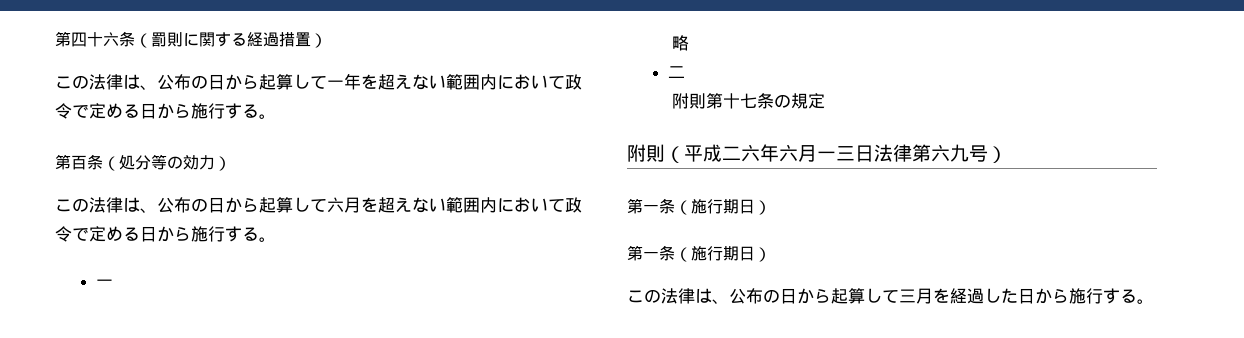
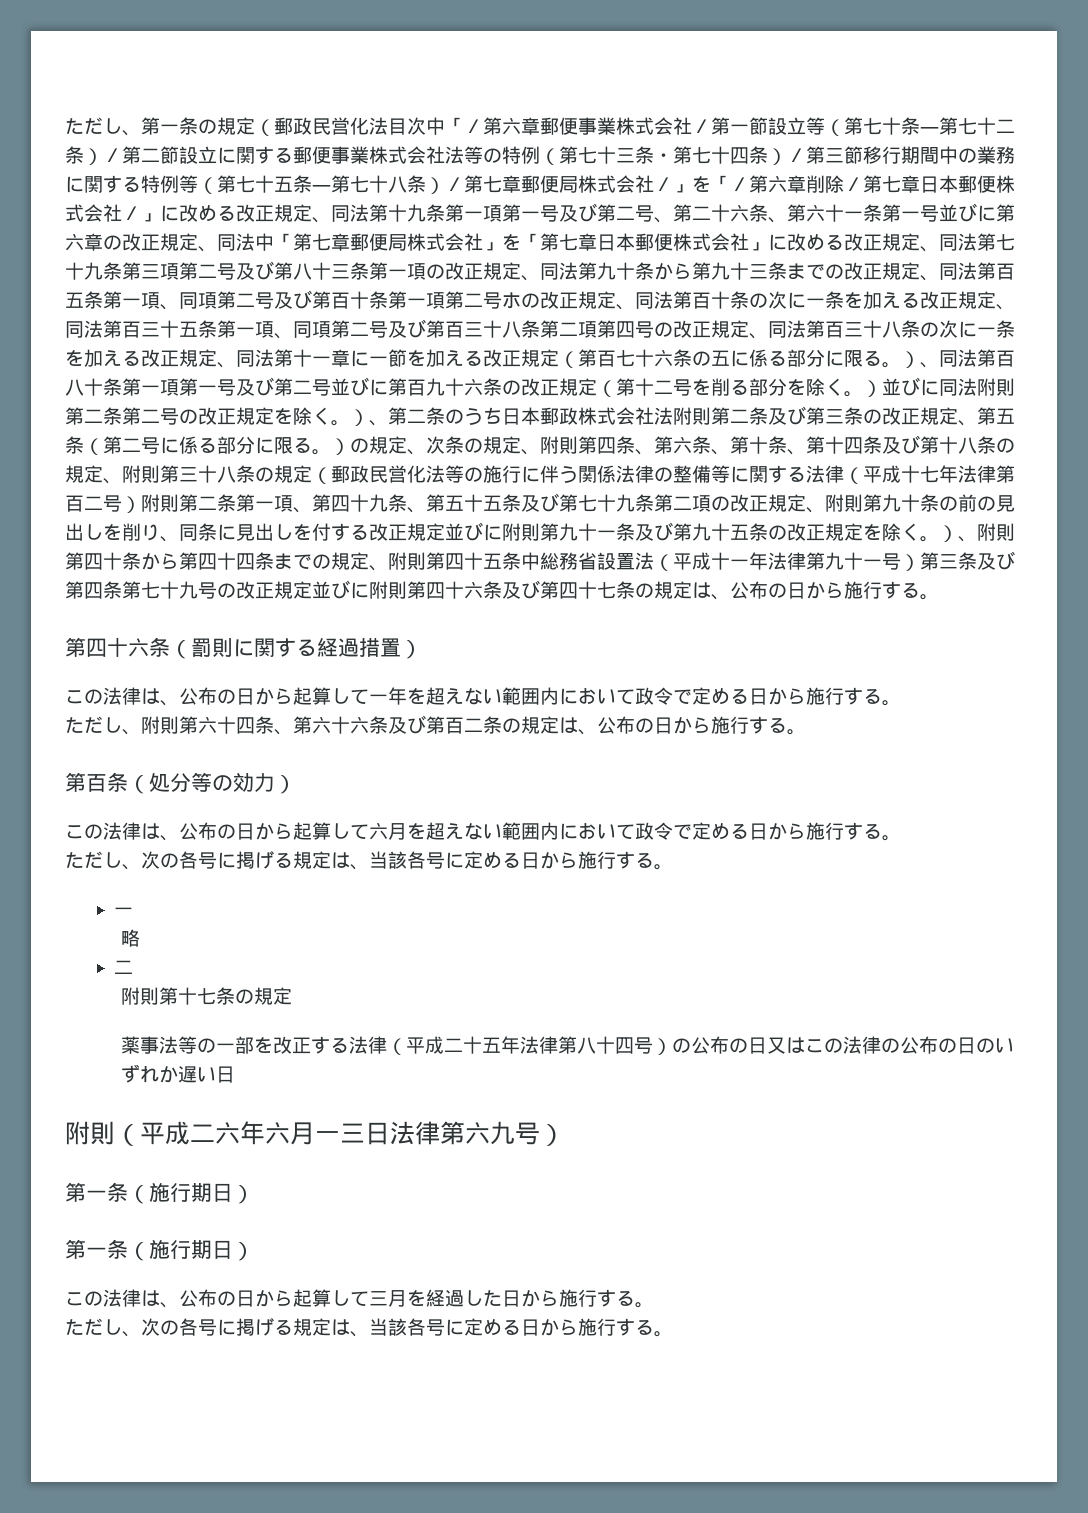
(55, 39) none -> [65,117,1015,136] [65,146,1015,165] [65,175,1015,194] [65,203,1015,223] [65,233,1015,252] [65,261,1015,281] [65,290,1015,310] [65,319,1015,339] [65,349,1015,368] [65,377,1015,397] [65,406,1015,426] [65,435,1015,455] [65,465,1015,484] [65,493,1015,513] [65,522,1015,542] [65,551,1015,571] [65,580,939,600] ただし、第一条の規定（郵政民営化法目次中「／第六章郵便事業株式会社／第一節設立等（第七十条―第七十二条）／第二節設立に関する郵便事業株式会社法等の特例（第七十三条・第七十四条）／第三節移行期間中の業務に関する特例等（第七十五条―第七十八条）／第七章郵便局株式会社／」を「／第六章削除／第七章日本郵便株式会社／」に改める改正規定、同法第十九条第一項第一号及び第二号、第二十六条、第六十一条第一号並びに第六章の改正規定、同法中「第七章郵便局株式会社」を「第七章日本郵便株式会社」に改める改正規定、同法第七十九条第三項第二号及び第八十三条第一項の改正規定、同法第九十条から第九十三条までの改正規定、同法第百五条第一項、同項第二号及び第百十条第一項第二号ホの改正規定、同法第百十条の次に一条を加える改正規定、同法第百三十五条第一項、同項第二号及び第百三十八条第二項第四号の改正規定、同法第百三十八条の次に一条を加える改正規定、同法第十一章に一節を加える改正規定（第百七十六条の五に係る部分に限る。）、同法第百八十条第一項第一号及び第二号並びに第百九十六条の改正規定（第十二号を削る部分を除く。）並びに同法附則第二条第二号の改正規定を除く。）、第二条のうち日本郵政株式会社法附則第二条及び第三条の改正規定、第五条（第二号に係る部分に限る。）の規定、次条の規定、附則第四条、第六条、第十条、第十四条及び第十八条の規定、附則第三十八条の規定（郵政民営化法等の施行に伴う関係法律の整備等に関する法律（平成十七年法律第百二号）附則第二条第一項、第四十九条、第五十五条及び第七十九条第二項の改正規定、附則第九十条の前の見出しを削り、同条に見出しを付する改正規定並びに附則第九十一条及び第九十五条の改正規定を除く。）、附則第四十条から第四十四条までの規定、附則第四十五条中総務省設置法（平成十一年法律第九十一号）第三条及び第四条第七十九号の改正規定並びに附則第四十六条及び第四十七条の規定は、公布の日から施行する。 //
(276, 116) none -> [65,715,806,735] // ただし、附則第六十四条、第六十六条及び第百二条の規定は、公布の日から施行する。
(276, 239) none -> [65,851,673,870] // ただし、次の各号に掲げる規定は、当該各号に定める日から施行する。
(825, 101) none -> [120,1036,1014,1055] [120,1064,235,1083] // 薬事法等の一部を改正する法律（平成二十五年法律第八十四号）の公布の日又はこの法律の公布の日のいずれか遅い日
(1154, 301) none -> [65,1318,673,1337] // ただし、次の各号に掲げる規定は、当該各号に定める日から施行する。

